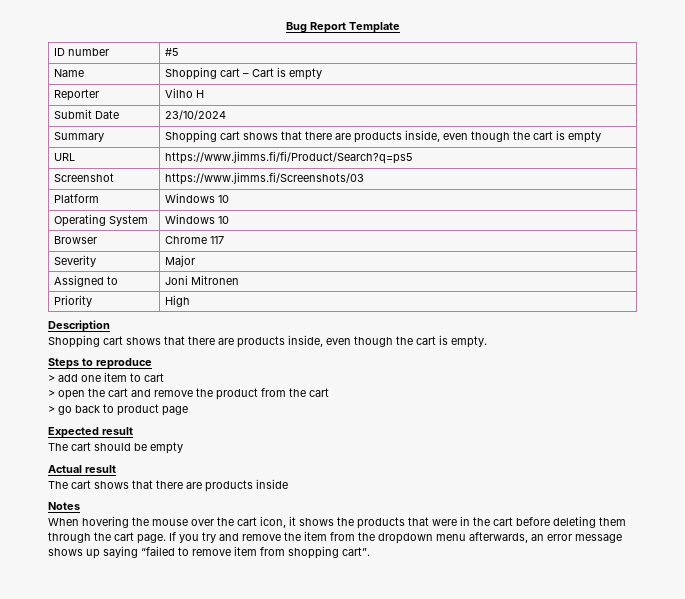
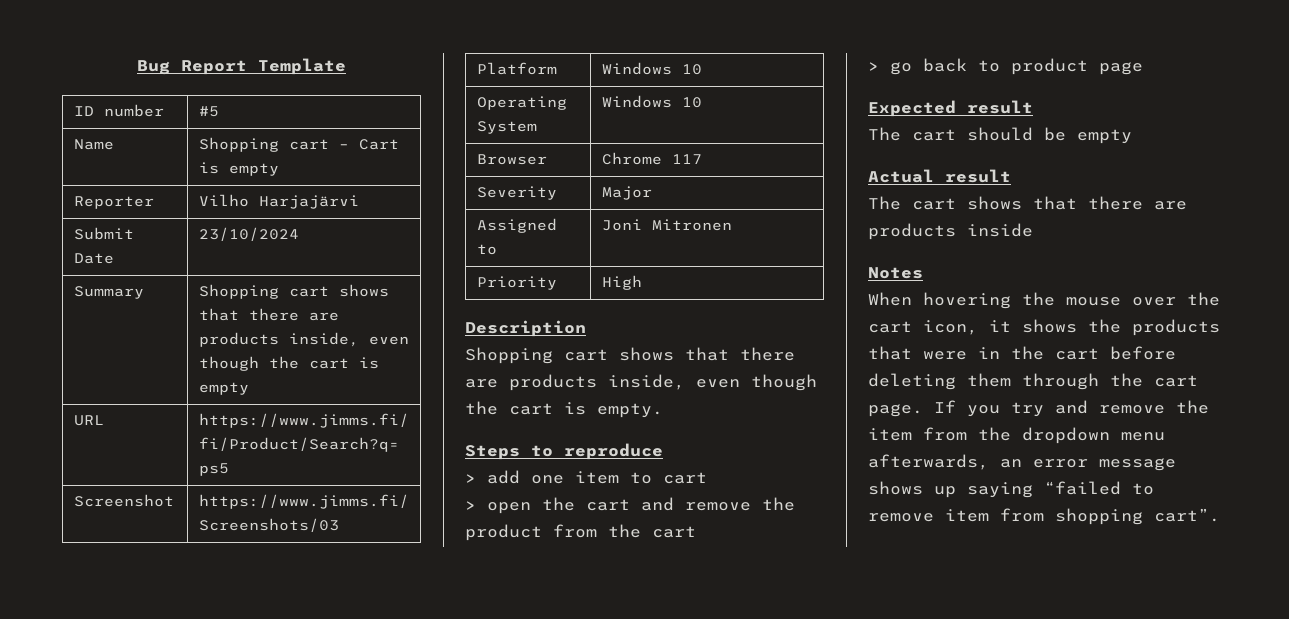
[195,90,204,98] H -> [258,195,359,209] Harjajärvi

